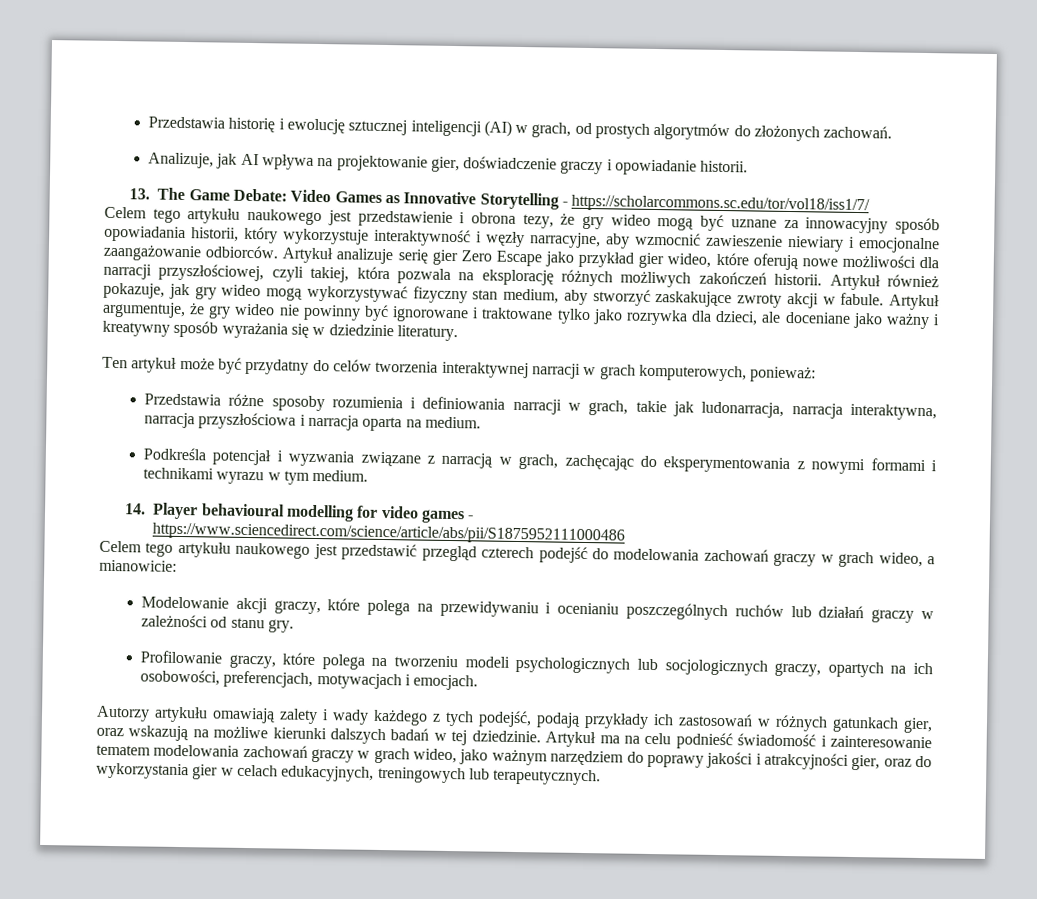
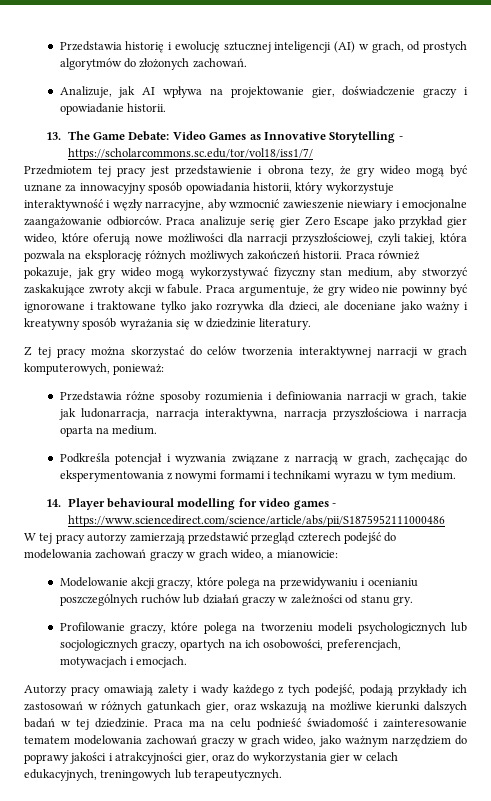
[104,206,323,226] Celem tego artykułu naukowego -> [24,165,147,177] Przedmiotem tej pracy
[282,247,334,264] Artykuł -> [166,217,196,225] Praca
[829,274,881,291] Artykuł -> [345,251,375,259] Praca
[889,294,940,311] Artykuł -> [206,285,236,293] Praca
[102,356,310,375] Ten artykuł może być przydatny -> [24,346,184,358] Z tej pracy można skorzystać
[99,540,338,560] Celem tego artykułu naukowego jest -> [24,533,185,544] W tej pracy autorzy zamierzają
[154,706,208,723] artykułu -> [70,686,100,696] pracy
[545,731,597,748] Artykuł -> [154,719,183,727] Praca

